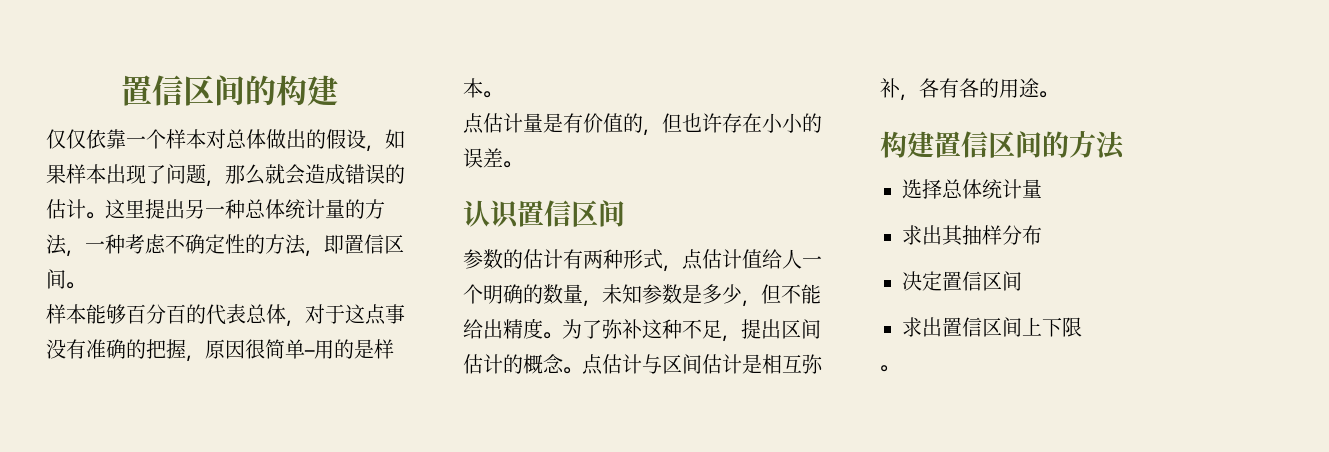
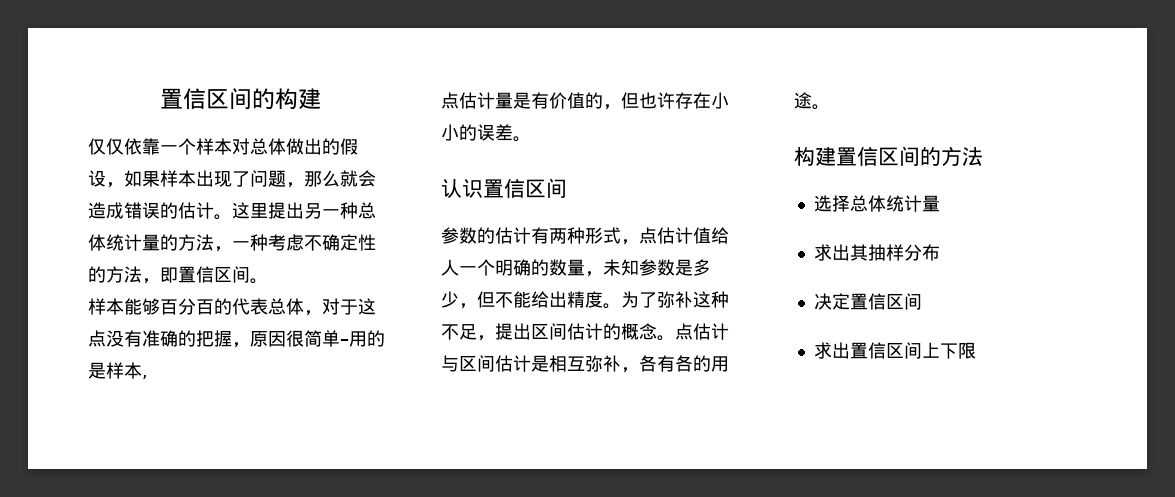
[385,304,405,324] 事 -> (106, 338) none
[483,91,502,98] 。 -> [142,375,148,379] ,
[880,365,899,372] // 。 -> (976, 350) none

